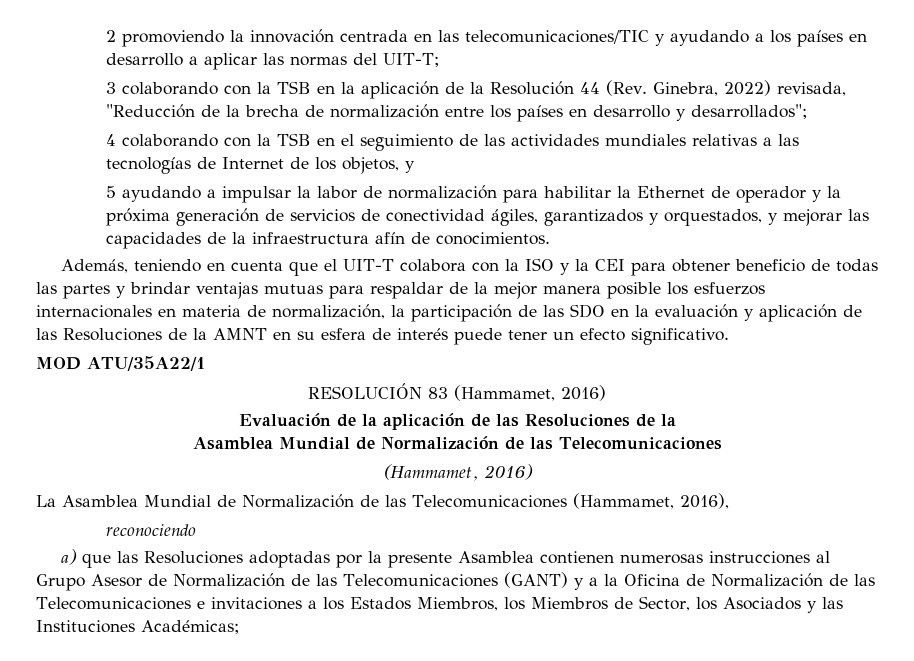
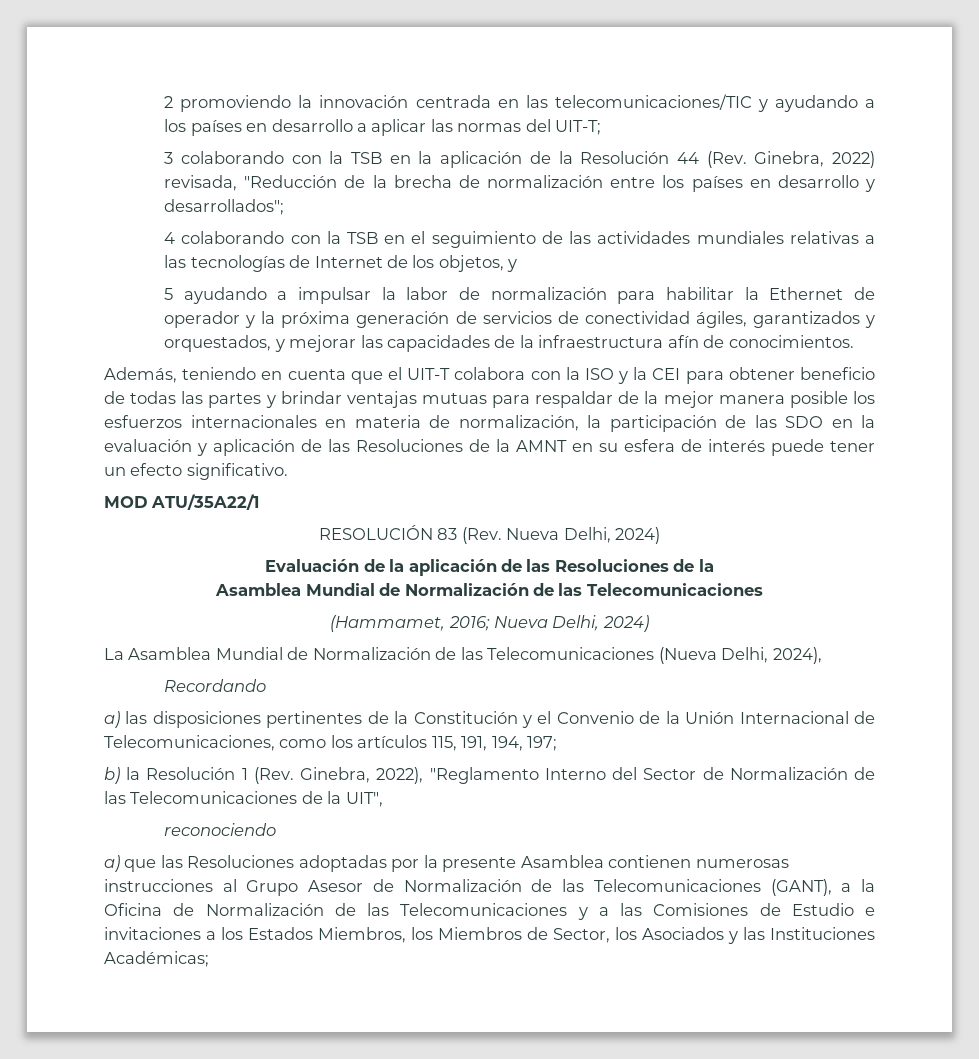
[454,385,606,401] (Hammamet, 2016) -> [461,527,661,544] (Rev. Nueva Delhi, 2024)
[483,464,533,480] 2016) -> [448,615,649,632] 2016; Nueva Delhi, 2024)
[572,493,729,509] (Hammamet, 2016), -> [658,647,822,664] [164,679,267,692] [104,711,876,728] [104,735,558,751] [104,767,876,784] [104,791,383,807] (Nueva Delhi, 2024), // Recordando // a) las disposiciones pertinentes de la Constitución y el Convenio de la Unión Internacional de Telecomunicaciones, como los artículos 115, 191, 194, 197; // b) la Resolución 1 (Rev. Ginebra, 2022), "Reglamento Interno del Sector de Normalización de las Telecomunicaciones de la UIT",
[503,572,584,590] (GANT) y -> [770,879,832,896] (GANT),
(191, 603) none -> [577,903,854,920] y a las Comisiones de Estudio

